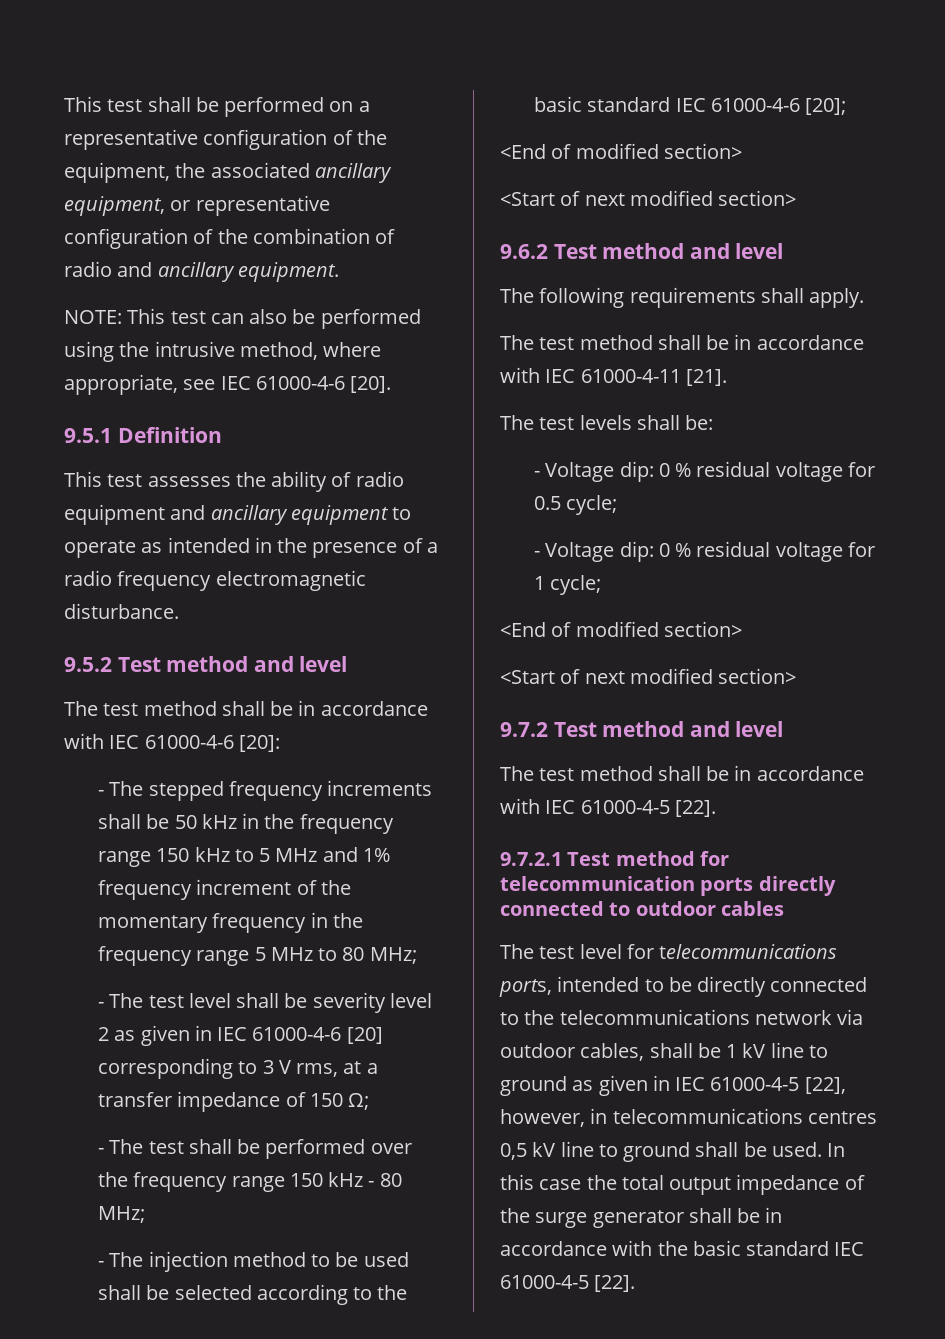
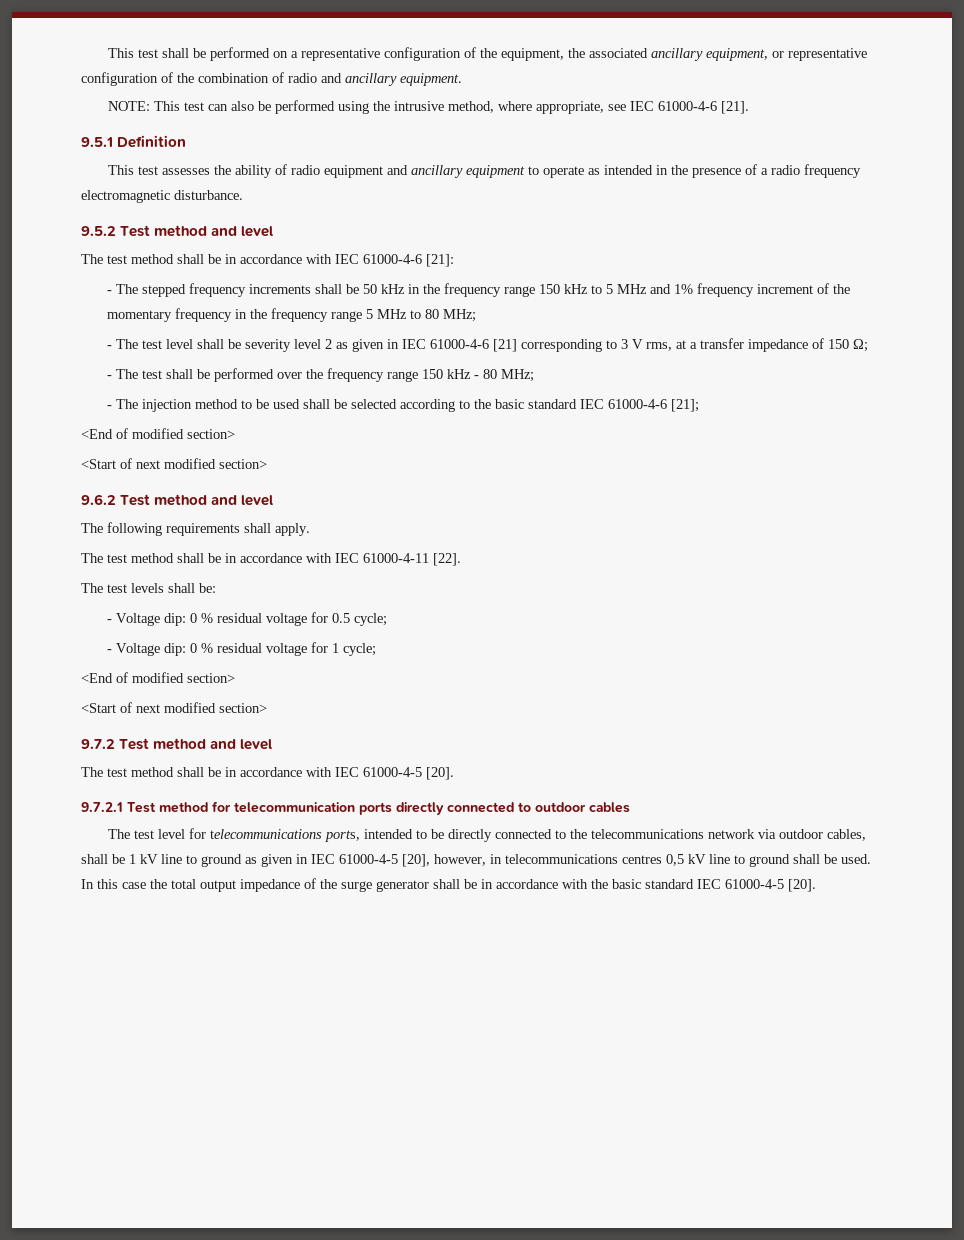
[350,376,392,393] [20]. -> [720,101,749,114] [21].
[238,735,280,752] [20]: -> [426,254,454,267] [21]:
[346,1027,383,1044] [20] -> [492,339,517,352] [21]
[805,98,847,115] [20]; -> [670,399,699,412] [21];
[685,369,727,386] [21]. -> [433,553,461,566] [22].
[674,800,716,817] [22]. -> [426,767,454,780] [20].
[804,1077,846,1094] [22], -> [402,854,430,867] [20],
[594,1275,636,1292] [22]. -> [788,879,816,892] [20].

